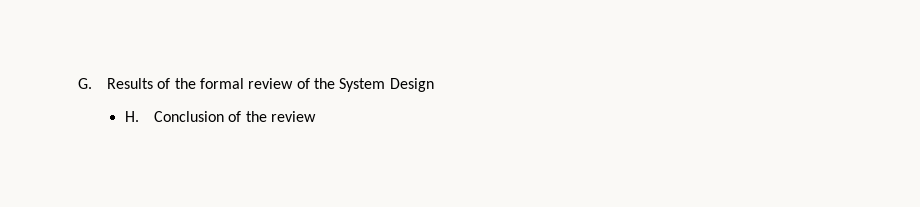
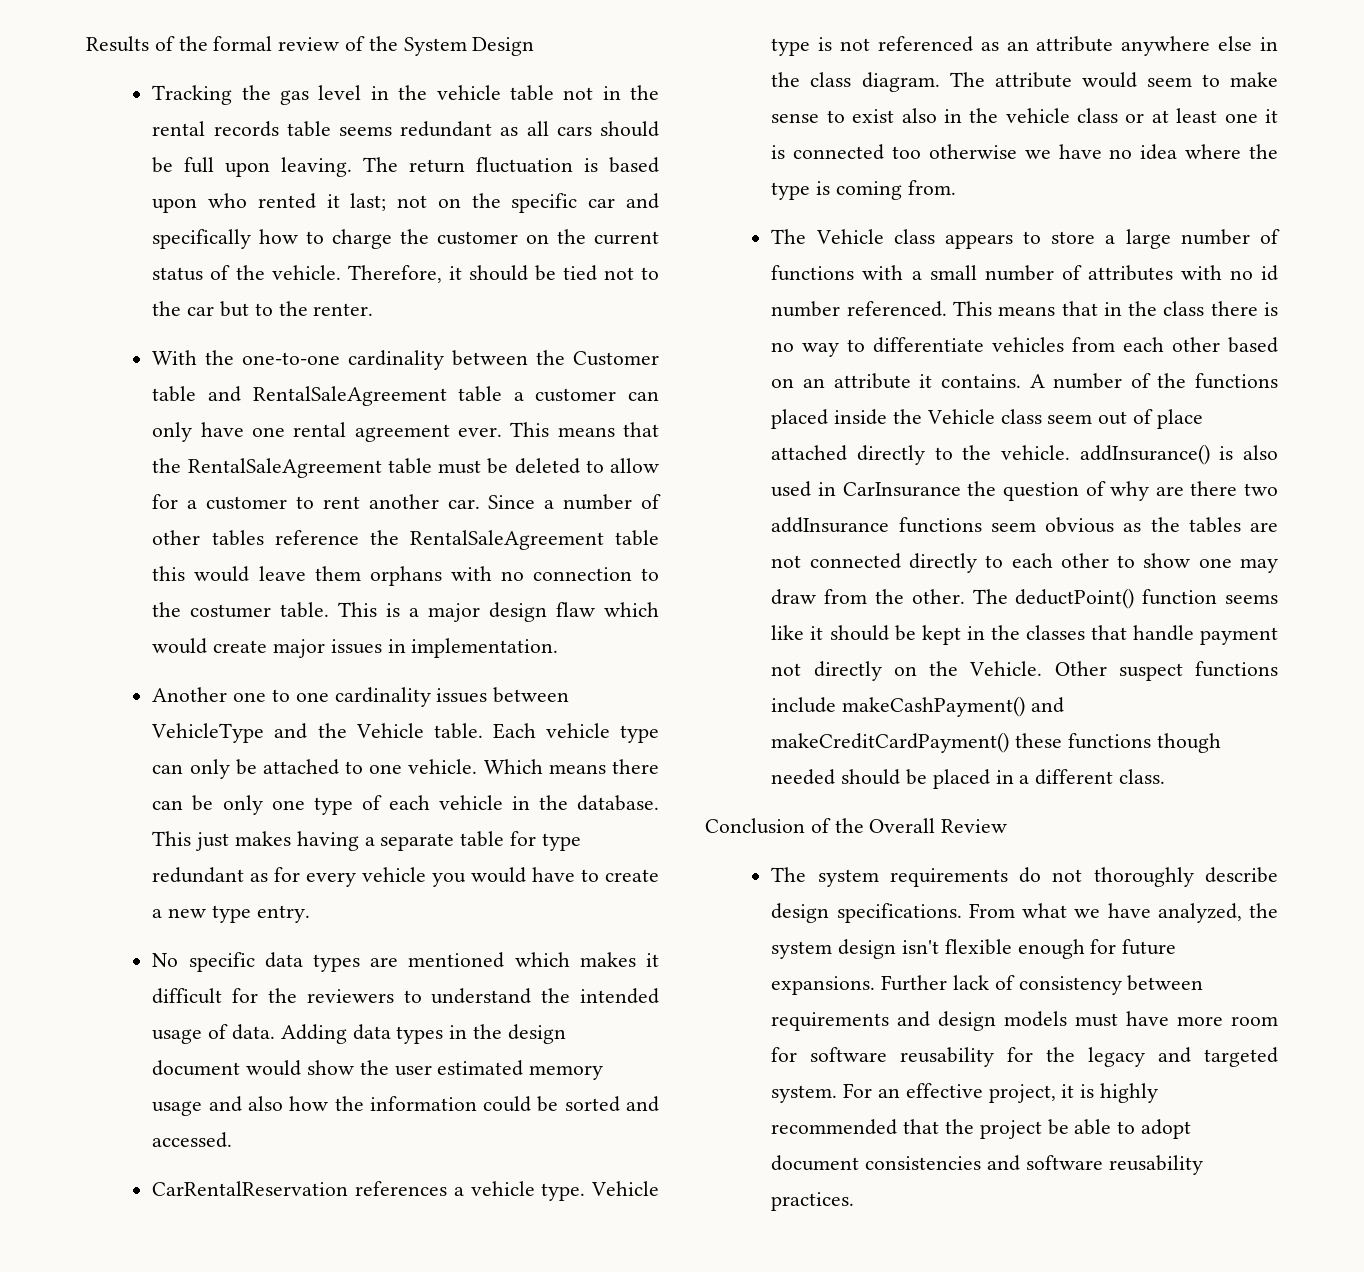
[78,78,92,89] G. -> (86, 44) none
[124,111,316,122] H. Conclusion of the review -> [152,85,659,105] [152,121,659,137] [152,157,659,177] [152,193,659,213] [152,229,660,249] [152,265,659,283] [152,301,374,317] [152,350,659,370] [152,386,659,406] [152,422,659,442] [152,458,659,478] [152,494,661,510] [152,530,659,550] [152,566,659,586] [152,602,659,622] [152,638,559,658] [152,687,570,707] [151,723,659,743] [152,759,659,779] [152,795,659,815] [152,831,581,851] [152,867,659,887] [152,905,310,923] [152,952,659,972] [152,988,659,1004] [152,1024,566,1044] [152,1060,604,1080] [152,1096,660,1116] [152,1132,233,1148] [152,1181,659,1201] [771,36,1278,56] [771,72,1278,92] [771,108,1278,123] [771,144,1278,160] [771,180,956,200] [771,229,1280,249] [771,265,1278,281] [771,301,1278,317] [771,337,1278,357] [771,373,1278,389] [771,409,1203,429] [771,444,1278,465] [771,481,1278,501] [771,517,1278,533] [771,553,1278,573] [771,588,1278,609] [771,625,1278,645] [771,661,1278,681] [771,696,1065,717] [771,732,1221,753] [771,769,1166,789] [705,818,1008,834] [771,867,1278,887] [771,903,1278,923] [771,939,1177,959] [771,975,1204,995] [771,1011,1278,1031] [771,1047,1278,1067] [771,1083,1159,1103] [771,1119,1192,1139] [771,1155,1203,1175] [771,1192,855,1211] Tracking the gas level in the vehicle table not in the rental records table seems redundant as all cars should be full upon leaving. The return fluctuation is based upon who rented it last; not on the specific car and specifically how to charge the customer on the current status of the vehicle. Therefore, it should be tied not to the car but to the renter. // With the one-to-one cardinality between the Customer table and RentalSaleAgreement table a customer can only have one rental agreement ever. This means that the RentalSaleAgreement table must be deleted to allow for a customer to rent another car. Since a number of other tables reference the RentalSaleAgreement table this would leave them orphans with no connection to the costumer table. This is a major design flaw which would create major issues in implementation. // Another one to one cardinality issues between VehicleType and the Vehicle table. Each vehicle type can only be attached to one vehicle. Which means there can be only one type of each vehicle in the database. This just makes having a separate table for type redundant as for every vehicle you would have to create a new type entry. // No specific data types are mentioned which makes it difficult for the reviewers to understand the intended usage of data. Adding data types in the design document would show the user estimated memory usage and also how the information could be sorted and accessed. // CarRentalReservation references a vehicle type. Vehicle type is not referenced as an attribute anywhere else in the class diagram. The attribute would seem to make sense to exist also in the vehicle class or at least one it is connected too otherwise we have no idea where the type is coming from. // The Vehicle class appears to store a large number of functions with a small number of attributes with no id number referenced. This means that in the class there is no way to differentiate vehicles from each other based on an attribute it contains. A number of the functions placed inside the Vehicle class seem out of place attached directly to the vehicle. addInsurance() is also used in CarInsurance the question of why are there two addInsurance functions seem obvious as the tables are not connected directly to each other to show one may draw from the other. The deductPoint() function seems like it should be kept in the classes that handle payment not directly on the Vehicle. Other suspect functions include makeCashPayment() and makeCreditCardPayment() these functions though needed should be placed in a different class. // Conclusion of the Overall Review // The system requirements do not thoroughly describe design specifications. From what we have analyzed, the system design isn't flexible enough for future expansions. Further lack of consistency between requirements and design models must have more room for software reusability for the legacy and targeted system. For an effective project, it is highly recommended that the project be able to adopt document consistencies and software reusability practices.

